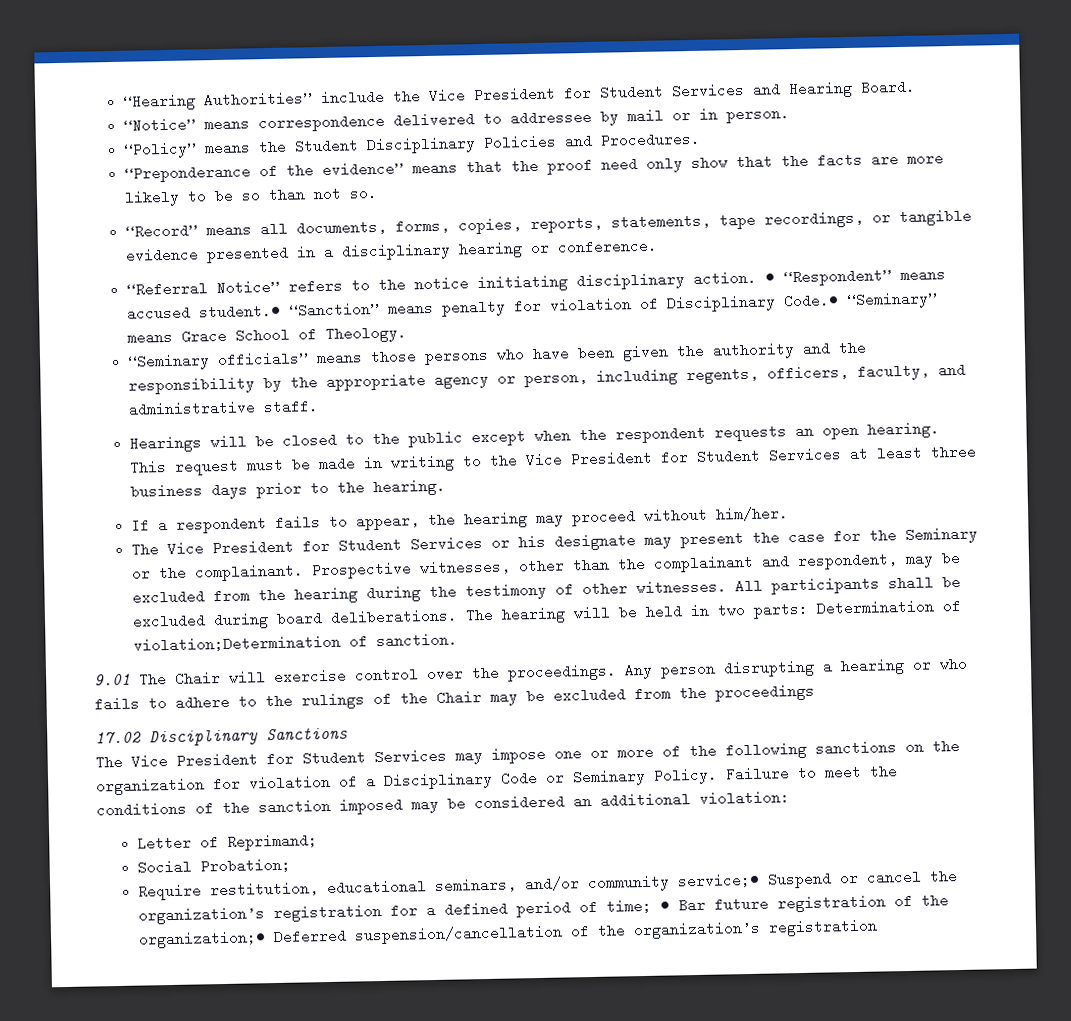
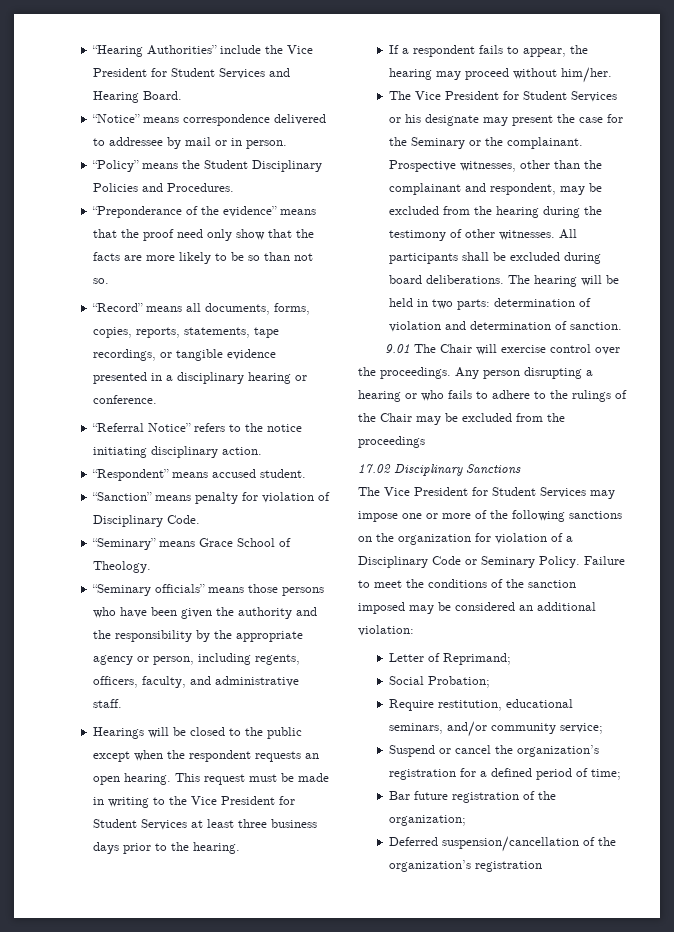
[764,273,775,283] • -> (262, 451) //
[198,303,281,320] student.• -> [259,469,306,478] student. //
[782,293,839,309] Code.• -> [166,515,200,524] Code. //
[815,598,962,616] [132,634,341,653] Determination of violation;Determination -> [493,298,591,307] [388,321,551,332] determination of violation and determination
[676,872,760,889] service;• -> [559,723,603,734] service; //
[659,901,670,911] • -> (621, 774) //
[137,930,266,949] organization;• -> [388,815,466,826] organization; //

